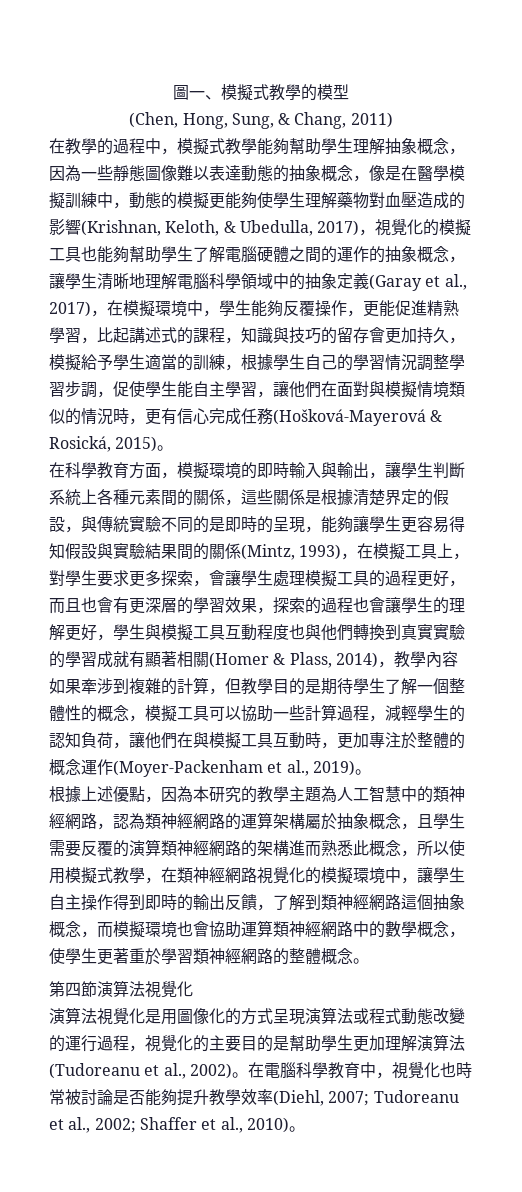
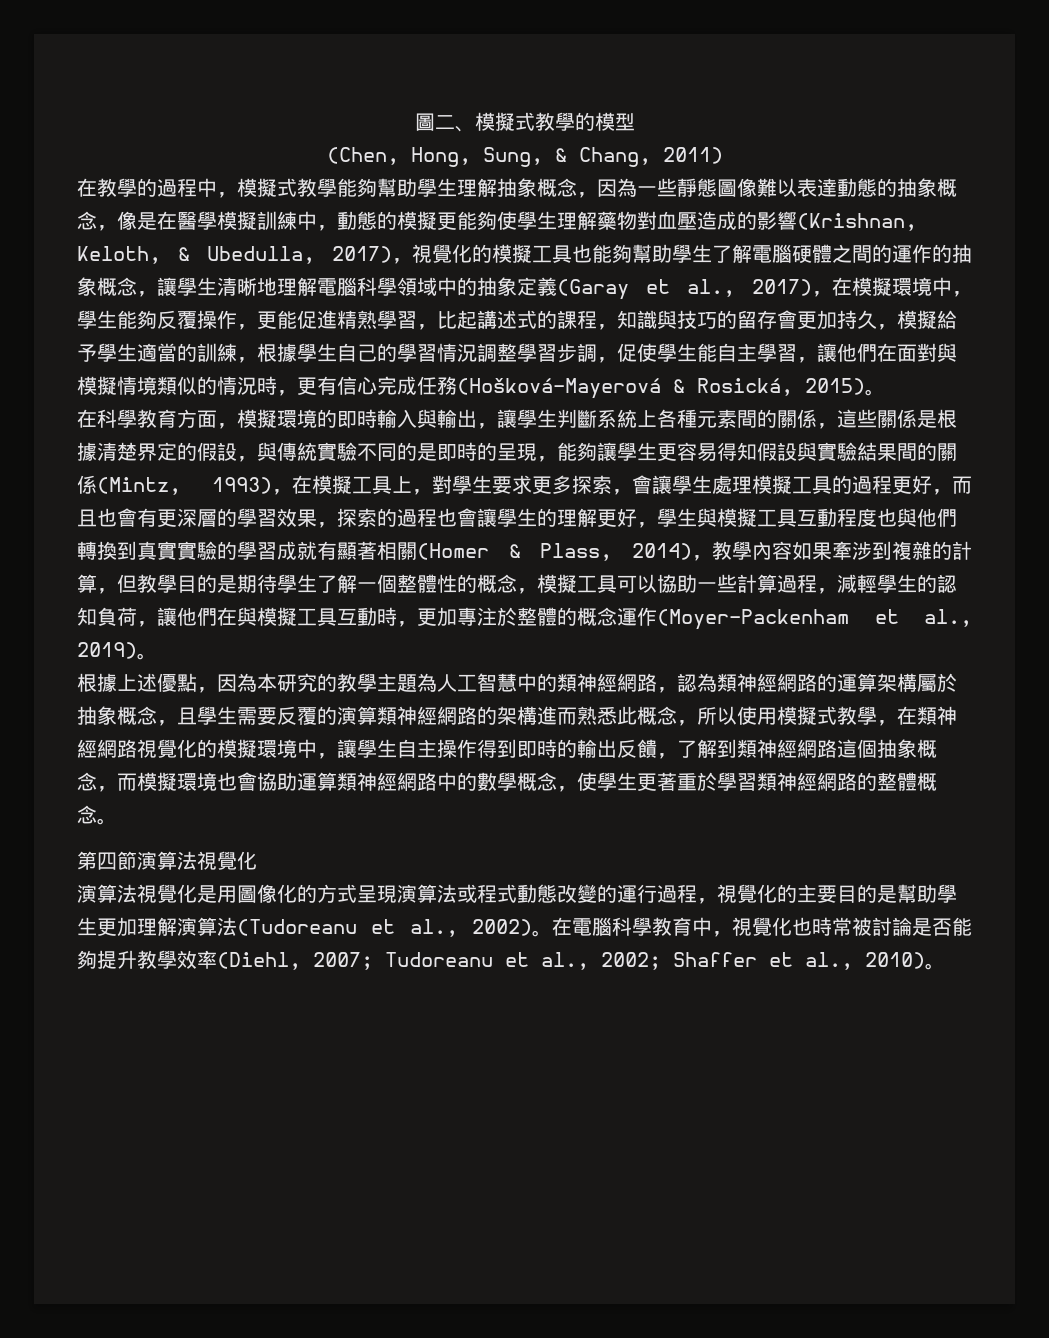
[173,85,205,100] 圖一 -> [414,113,455,131] 圖二

